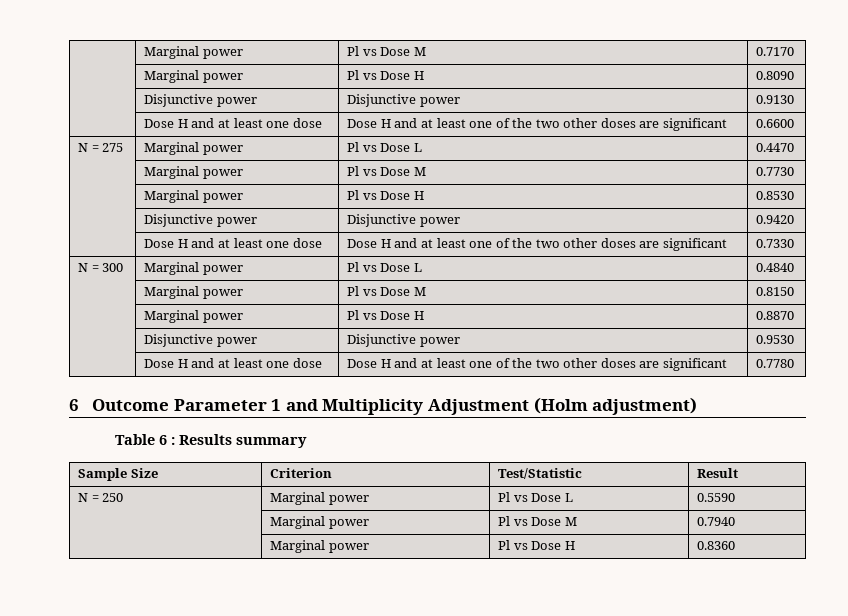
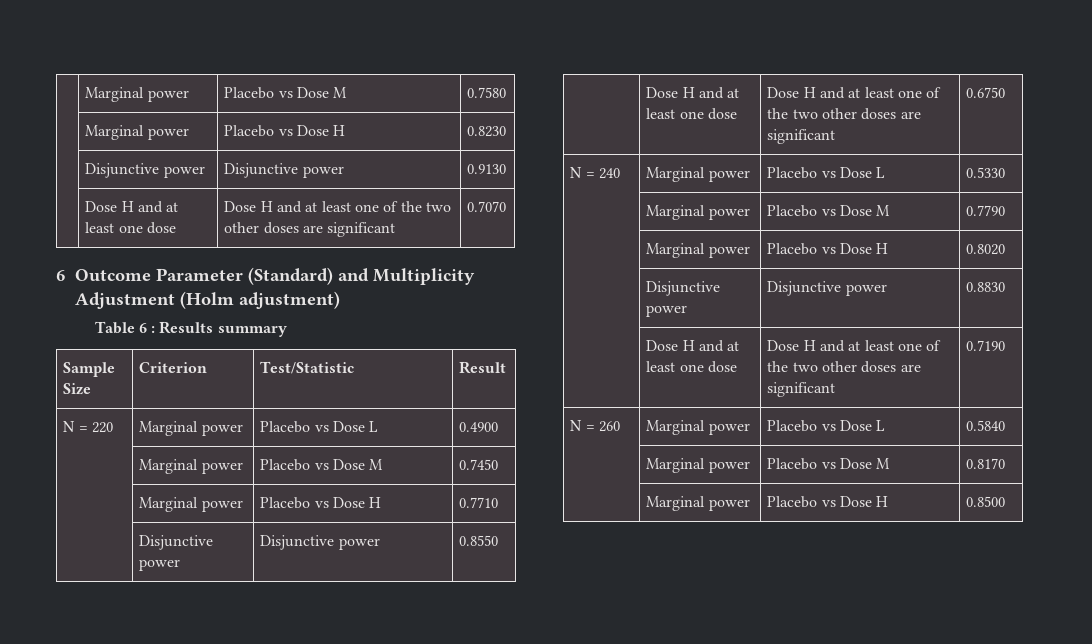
[144,46,243,59] [347,46,426,56] [756,47,795,56] [144,70,243,83] [347,70,424,80] [756,71,795,80] | Marginal power | Pl vs Dose M | 0.7170 // | Marginal power | Pl vs Dose H | 0.8090 -> [85,87,189,102] [224,87,348,99] [467,87,507,98] [85,125,189,140] [224,125,346,137] [467,126,507,137] | Marginal power | Placebo vs Dose M | 0.7580 // | Marginal power | Placebo vs Dose H | 0.8230
[756,119,795,128] [78,143,124,152] [144,142,243,155] [347,142,422,152] [756,143,795,152] [144,166,243,179] [347,166,426,176] [756,167,795,176] [144,190,243,203] [347,190,424,200] [756,191,795,200] [144,214,257,227] [347,214,460,227] [756,215,795,224] 0.6600 // N = 275 | Marginal power | Pl vs Dose L | 0.4470 // | Marginal power | Pl vs Dose M | 0.7730 // | Marginal power | Pl vs Dose H | 0.8530 // | Disjunctive power | Disjunctive power | 0.9420 -> [467,201,507,212] [56,267,476,285] [75,291,341,309] [94,321,287,337] [63,362,116,377] [63,383,92,395] [139,362,208,373] [260,361,355,374] [459,361,507,374] [63,421,114,433] [139,421,243,436] [260,421,379,433] [459,422,499,432] [139,459,243,474] [260,459,384,471] [459,459,499,470] [139,497,243,512] [260,497,382,509] [459,497,499,508] [139,535,214,550] [139,559,181,571] [260,535,380,550] [459,535,499,546] 0.7070 // 6 Outcome Parameter (Standard) and Multiplicity Adjustment (Holm adjustment) // Table 6 : Results summary // Sample Size | Criterion | Test/Statistic | Result // N = 220 | Marginal power | Placebo vs Dose L | 0.4900 // | Marginal power | Placebo vs Dose M | 0.7450 // | Marginal power | Placebo vs Dose H | 0.7710 // | Disjunctive power | Disjunctive power | 0.8550
[756,239,795,248] [78,263,124,272] [144,262,243,275] [347,262,422,272] [756,263,795,272] [144,286,243,299] [347,286,426,296] [756,287,795,296] [144,310,243,323] [347,310,424,320] [756,311,795,320] [144,334,257,347] [347,334,460,347] [756,335,795,344] 0.7330 // N = 300 | Marginal power | Pl vs Dose L | 0.4840 // | Marginal power | Pl vs Dose M | 0.8150 // | Marginal power | Pl vs Dose H | 0.8870 // | Disjunctive power | Disjunctive power | 0.9530 -> [966,87,1006,98] [570,167,621,179] [646,167,750,182] [767,167,886,179] [966,167,1006,178] [646,205,750,220] [767,205,891,217] [966,205,1006,216] [646,243,750,258] [767,243,889,255] [966,244,1006,255] [646,281,721,296] [646,305,688,317] [767,281,887,296] [966,282,1006,292] 0.6750 // N = 240 | Marginal power | Placebo vs Dose L | 0.5330 // | Marginal power | Placebo vs Dose M | 0.7790 // | Marginal power | Placebo vs Dose H | 0.8020 // | Disjunctive power | Disjunctive power | 0.8830
[756,359,795,368] [69,397,698,415] [115,434,308,448] [78,468,158,481] [270,468,333,478] [498,468,583,479] [697,468,739,478] [78,493,124,502] [270,492,369,505] [498,492,573,502] [697,493,736,502] [270,516,369,529] [498,516,577,526] [697,517,736,526] [270,540,369,553] [498,540,575,550] [697,541,736,550] 0.7780 // 6 Outcome Parameter 1 and Multiplicity Adjustment (Holm adjustment) // Table 6 : Results summary // Sample Size | Criterion | Test/Statistic | Result // N = 250 | Marginal power | Pl vs Dose L | 0.5590 // | Marginal power | Pl vs Dose M | 0.7940 // | Marginal power | Pl vs Dose H | 0.8360 -> [966,340,1006,351] [570,420,621,432] [646,420,750,435] [767,420,886,432] [966,420,1006,431] [646,458,750,473] [767,458,891,470] [966,458,1006,469] [646,496,750,511] [767,496,889,508] [966,496,1006,507] 0.7190 // N = 260 | Marginal power | Placebo vs Dose L | 0.5840 // | Marginal power | Placebo vs Dose M | 0.8170 // | Marginal power | Placebo vs Dose H | 0.8500

